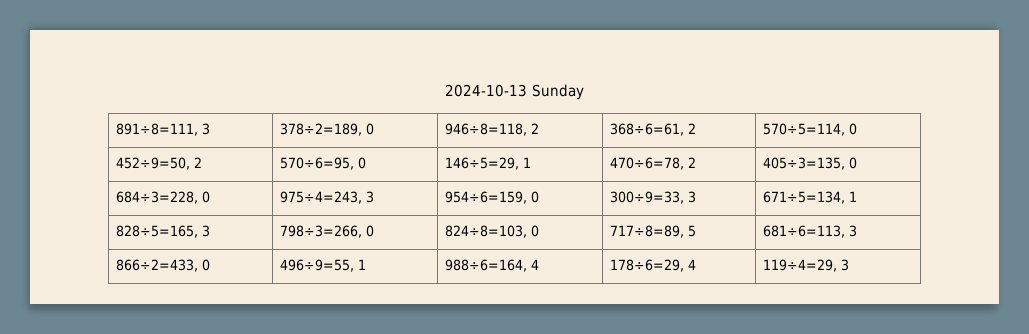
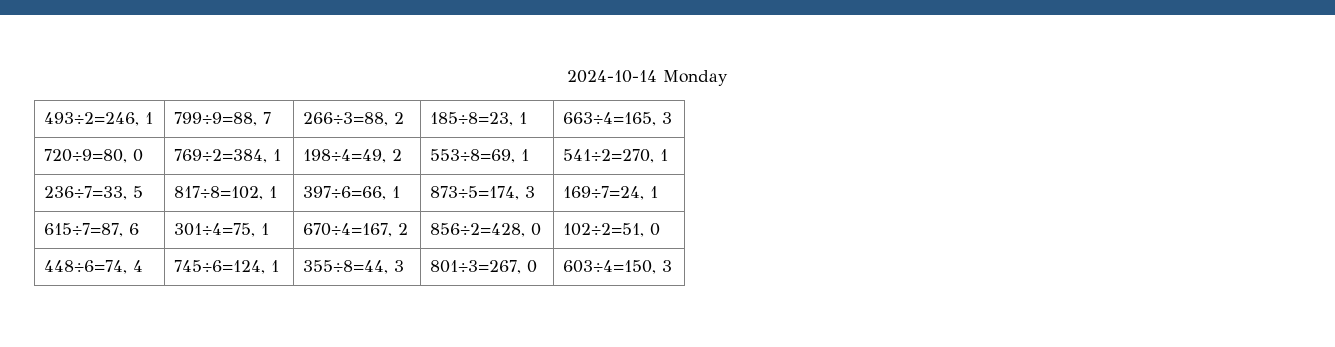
[445,84,584,100] [115,123,210,136] [279,123,374,136] [444,123,539,136] [609,123,696,136] [762,123,857,136] [115,157,202,170] [279,157,366,170] [444,157,531,170] [609,157,696,170] [762,157,857,170] [115,191,210,204] [279,191,374,204] [444,191,539,204] [609,191,696,204] [762,191,857,204] [115,225,210,238] [279,225,374,238] [444,225,539,238] [609,225,696,238] [762,225,857,238] [115,259,210,272] [279,259,366,272] [444,259,539,272] [609,259,696,272] [762,259,837,272] 2024-10-13 Sunday // 891÷8=111, 3 | 378÷2=189, 0 | 946÷8=118, 2 | 368÷6=61, 2 | 570÷5=114, 0 // 452÷9=50, 2 | 570÷6=95, 0 | 146÷5=29, 1 | 470÷6=78, 2 | 405÷3=135, 0 // 684÷3=228, 0 | 975÷4=243, 3 | 954÷6=159, 0 | 300÷9=33, 3 | 671÷5=134, 1 // 828÷5=165, 3 | 798÷3=266, 0 | 824÷8=103, 0 | 717÷8=89, 5 | 681÷6=113, 3 // 866÷2=433, 0 | 496÷9=55, 1 | 988÷6=164, 4 | 178÷6=29, 4 | 119÷4=29, -> [567,70,728,86] [44,112,154,126] [174,112,272,126] [303,112,405,126] [430,112,528,126] [563,112,673,126] [44,149,144,163] [174,149,282,163] [303,149,403,163] [430,149,530,163] [563,149,669,163] [44,186,144,200] [174,186,278,200] [303,186,401,200] [430,186,536,200] [563,186,659,200] [44,223,140,237] [174,223,270,237] [303,223,409,237] [430,223,542,237] [563,223,661,237] [44,260,144,274] [174,260,280,274] [303,260,405,274] [430,260,538,274] [563,260,657,274] 2024-10-14 Monday // 493÷2=246, 1 | 799÷9=88, 7 | 266÷3=88, 2 | 185÷8=23, 1 | 663÷4=165, 3 // 720÷9=80, 0 | 769÷2=384, 1 | 198÷4=49, 2 | 553÷8=69, 1 | 541÷2=270, 1 // 236÷7=33, 5 | 817÷8=102, 1 | 397÷6=66, 1 | 873÷5=174, 3 | 169÷7=24, 1 // 615÷7=87, 6 | 301÷4=75, 1 | 670÷4=167, 2 | 856÷2=428, 0 | 102÷2=51, 0 // 448÷6=74, 4 | 745÷6=124, 1 | 355÷8=44, 3 | 801÷3=267, 0 | 603÷4=150,

